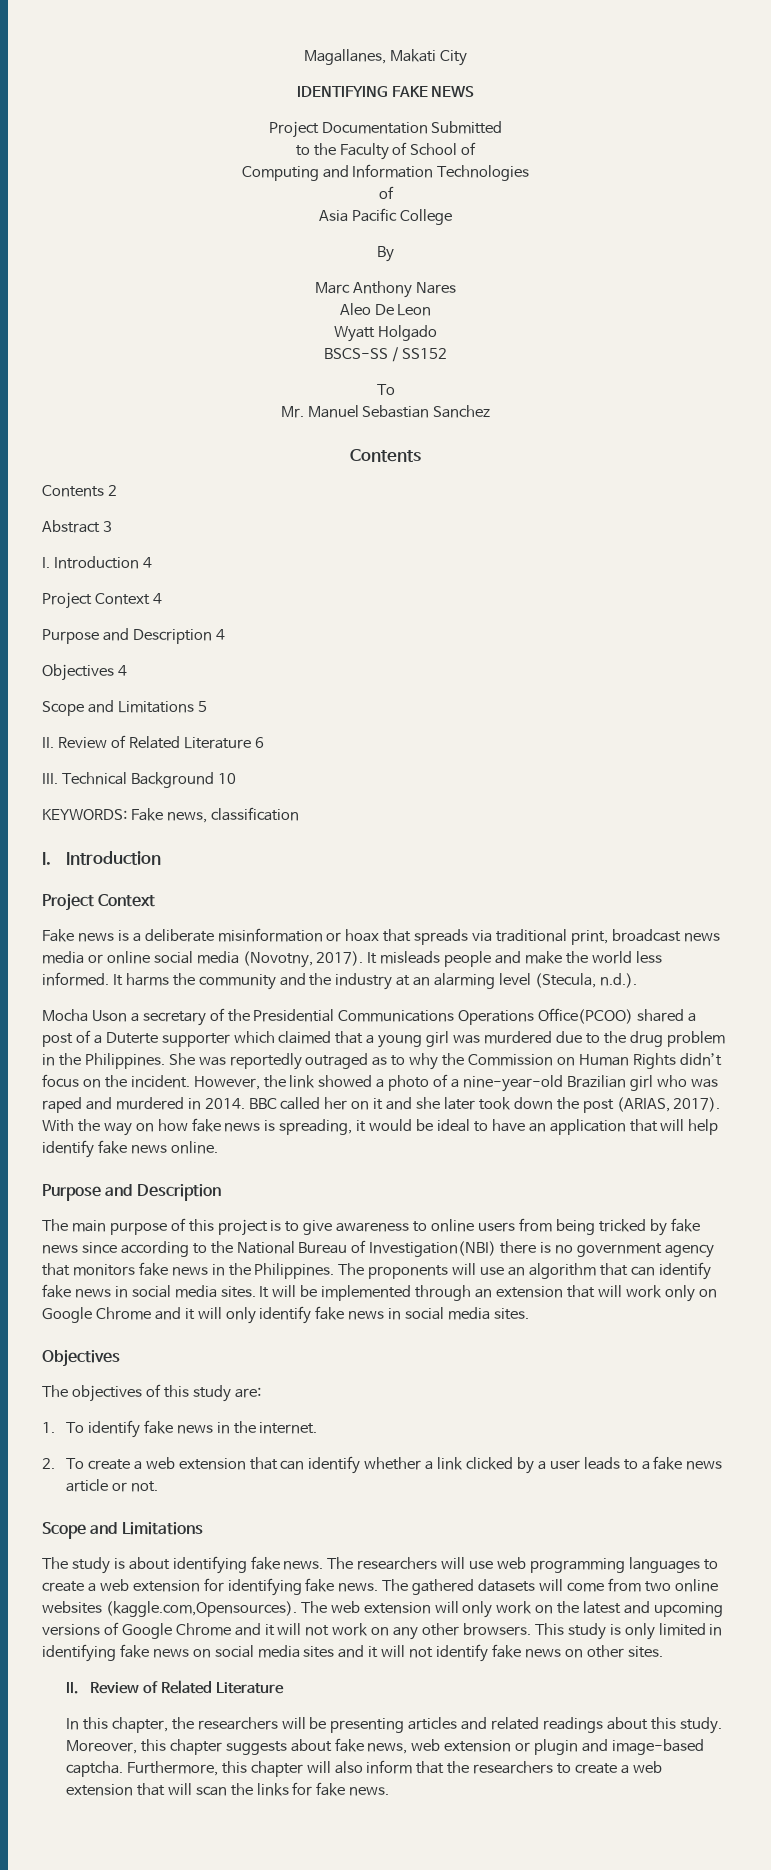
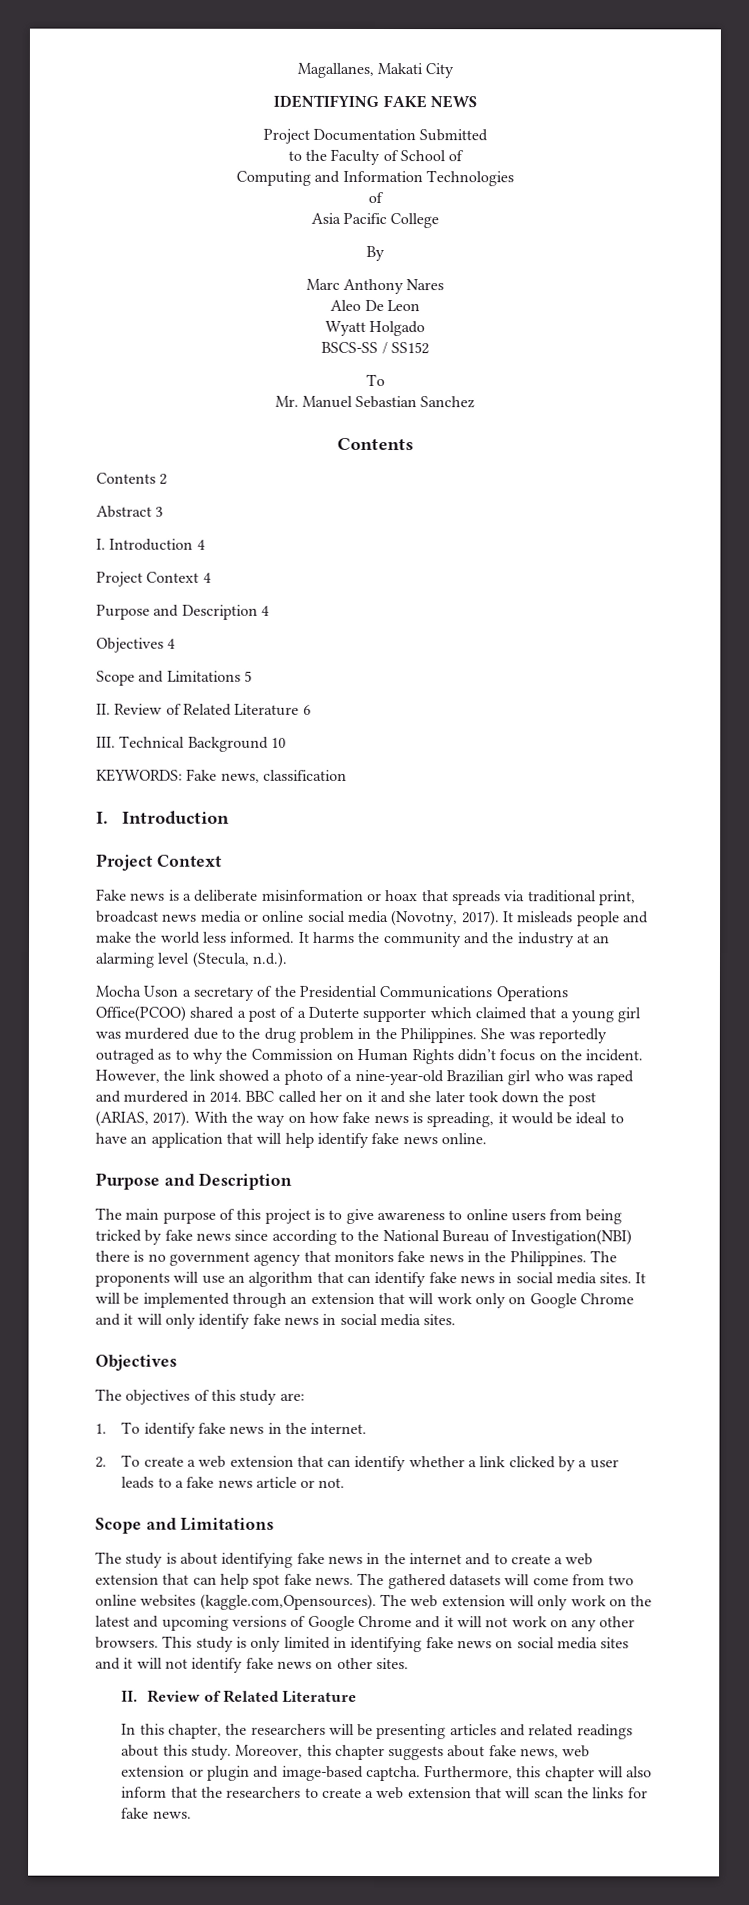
[283,1557,718,1573] [42,1578,302,1596] news. The researchers will use web programming languages to create a web extension for identifying -> [327,1552,594,1566] [95,1573,281,1589] news in the internet and to create a web extension that can help spot

